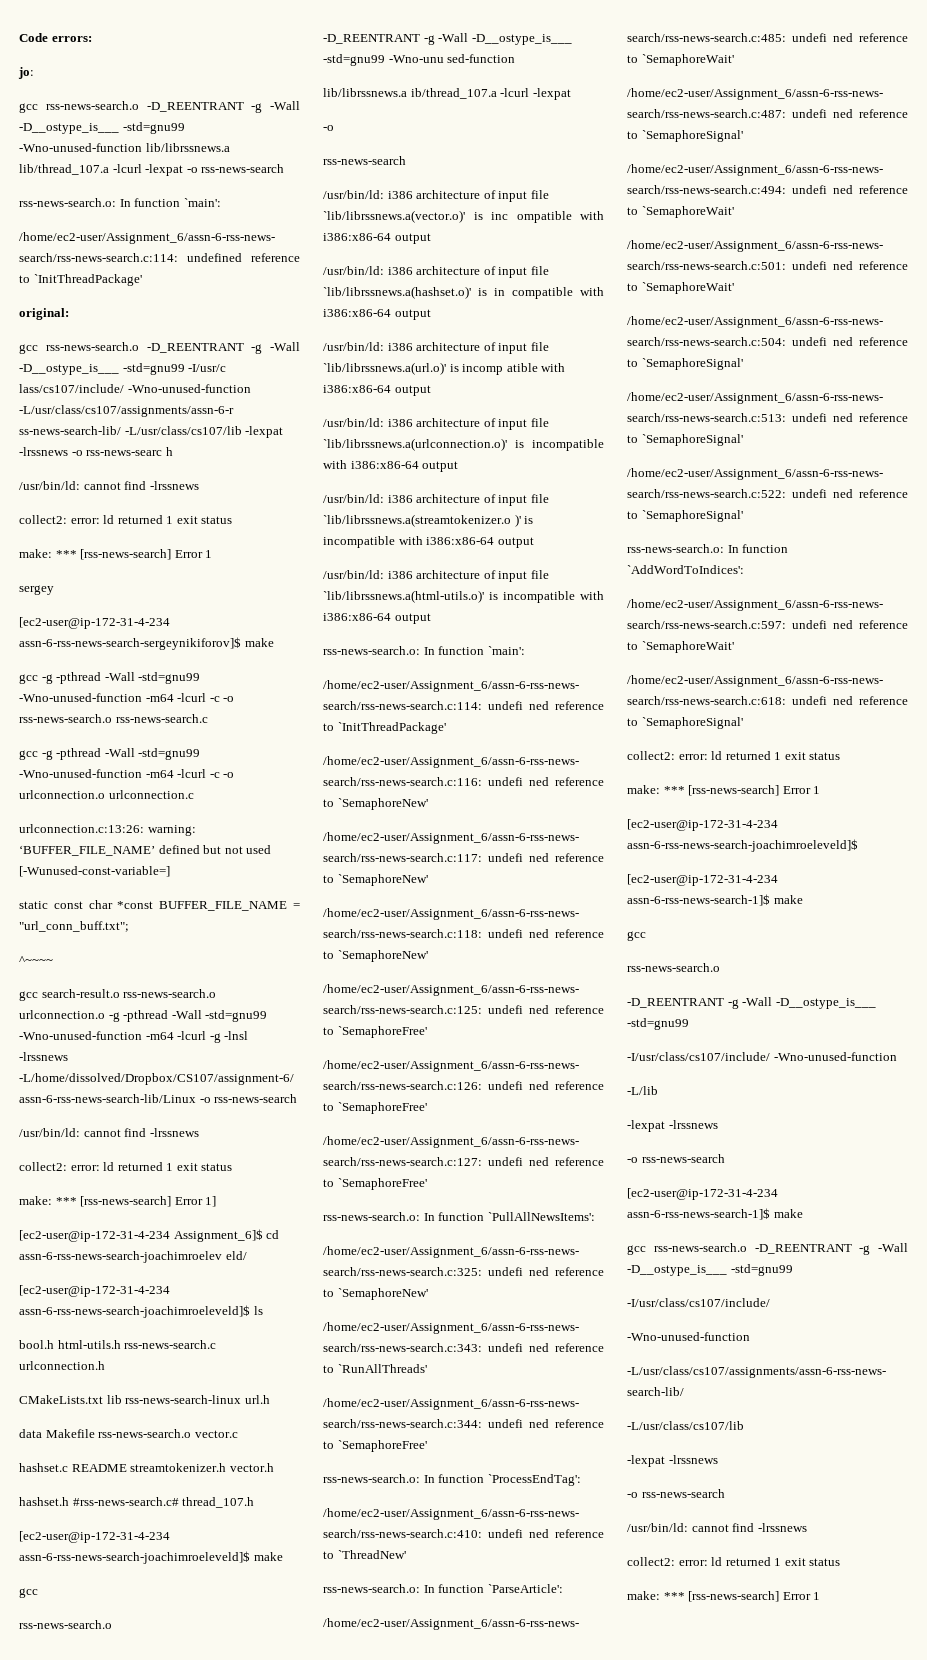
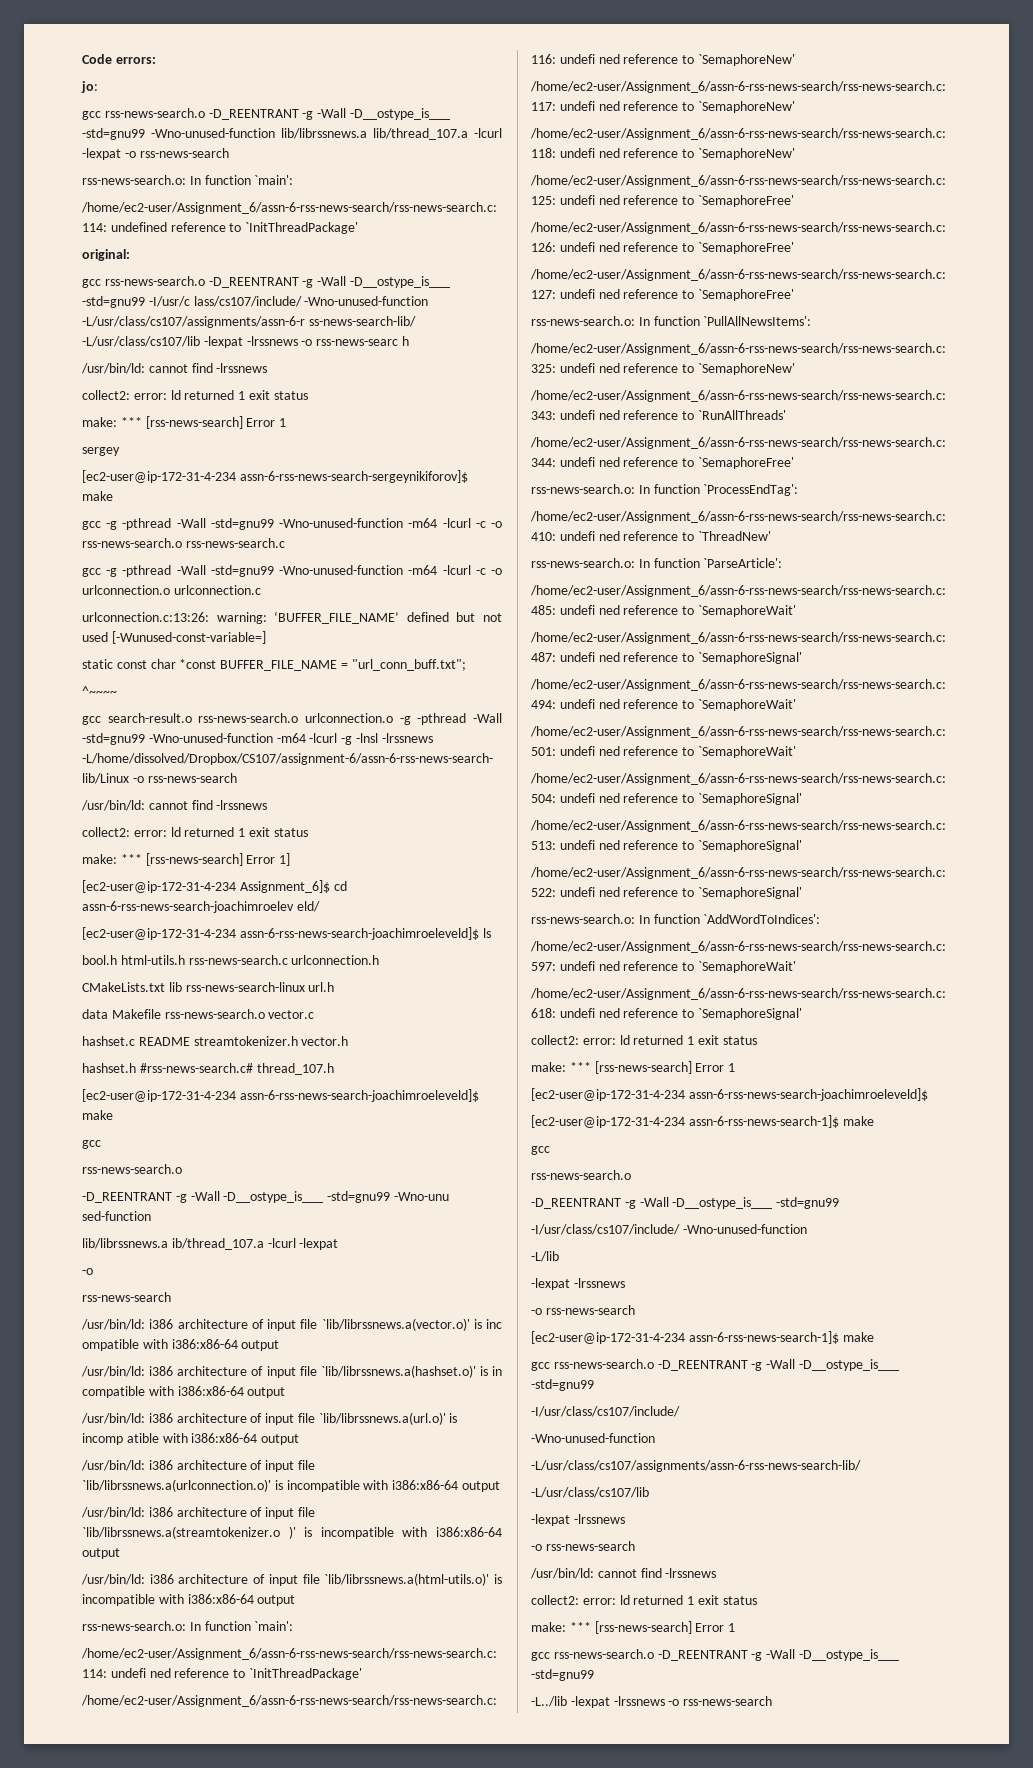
(821, 1596) none -> [531,1649,899,1661] [531,1669,594,1681] [531,1696,773,1708] // gcc rss-news-search.o -D_REENTRANT -g -Wall -D__ostype_is___ -std=gnu99 // -L../lib -lexpat -lrssnews -o rss-news-search

